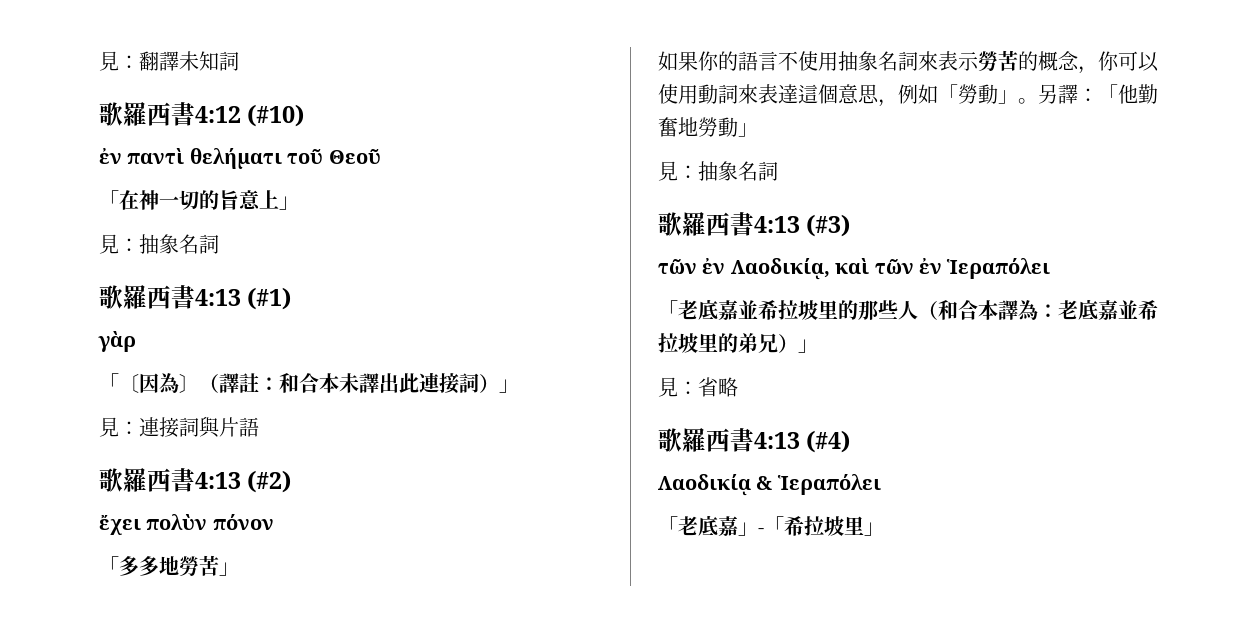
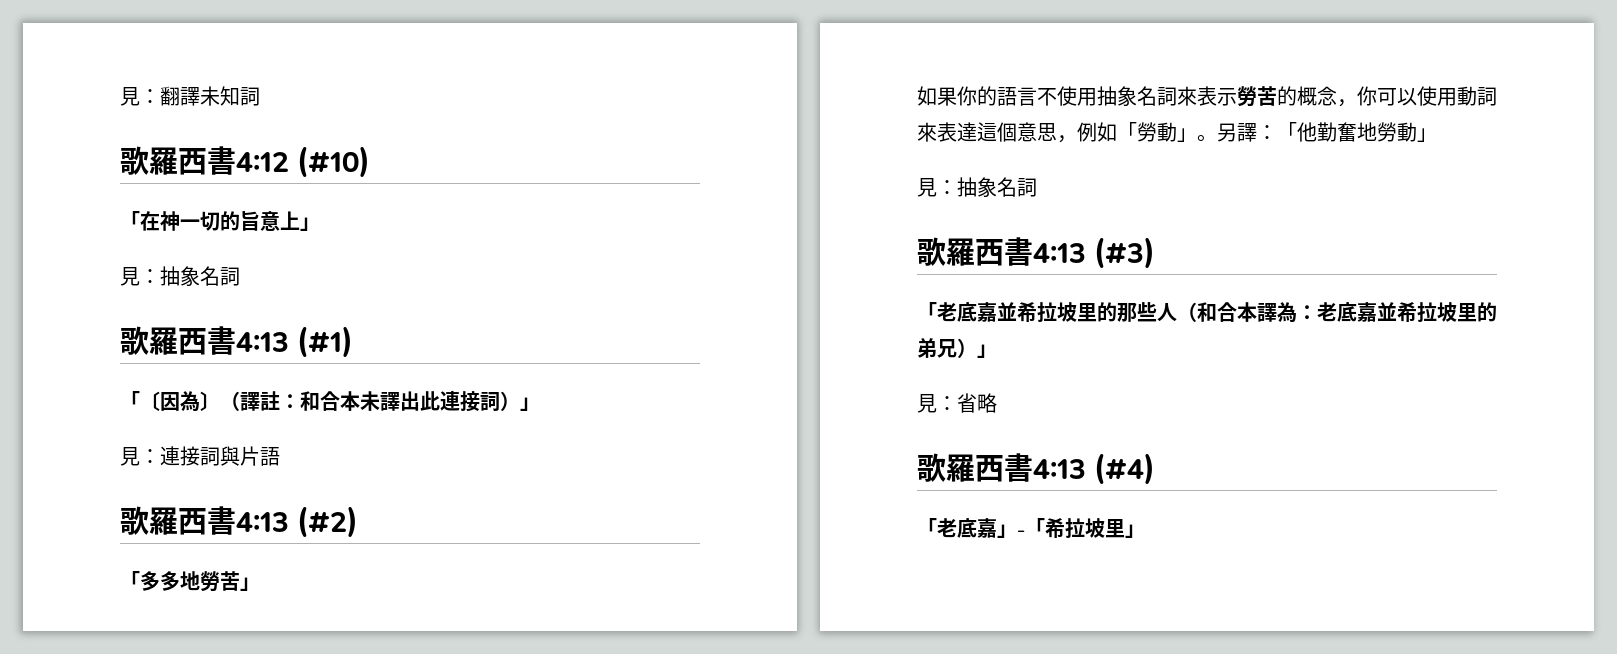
[99,148,381,169] // ἐν παντὶ θελήματι τοῦ Θεοῦ -> (370, 162) none
[98,331,136,352] // γὰρ -> (353, 342) none
[99,514,274,535] // ἔχει πολὺν πόνον -> (358, 522) none
[658,258,1051,280] // τῶν ἐν Λαοδικίᾳ, καὶ τῶν ἐν Ἱεραπόλει -> (1155, 253) none
[658,474,881,496] // Λαοδικίᾳ & Ἱεραπόλει -> (1155, 469) none

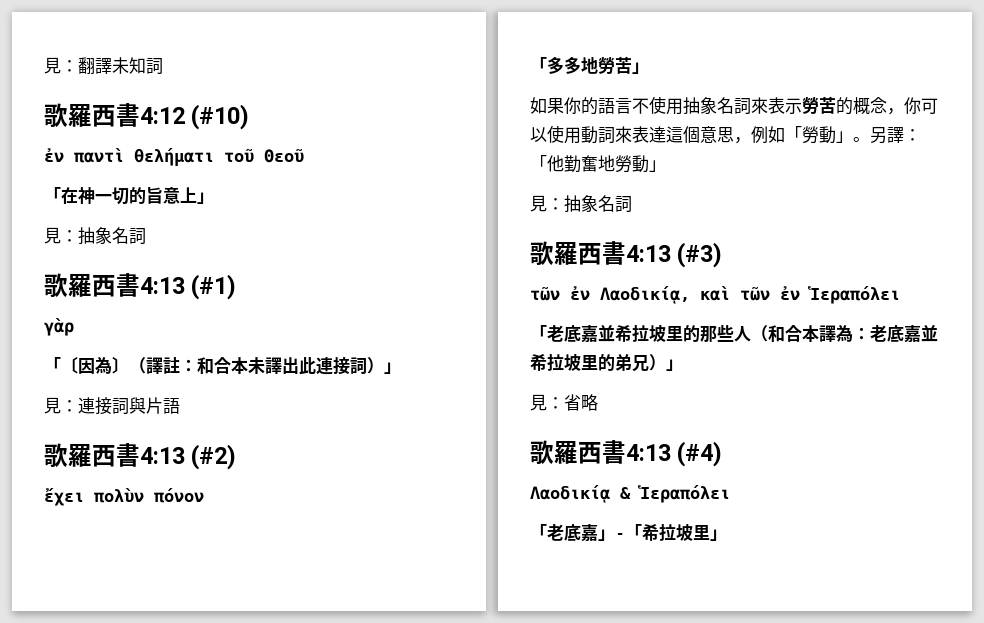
(370, 162) none -> [44,148,304,166] // ἐν παντὶ θελήματι τοῦ Θεοῦ
(353, 342) none -> [44,318,74,336] // γὰρ
(358, 522) none -> [44,488,204,506] // ἔχει πολὺν πόνον
(1155, 253) none -> [530,286,900,304] // τῶν ἐν Λαοδικίᾳ, καὶ τῶν ἐν Ἱεραπόλει
(1155, 469) none -> [530,485,730,503] // Λαοδικίᾳ & Ἱεραπόλει

